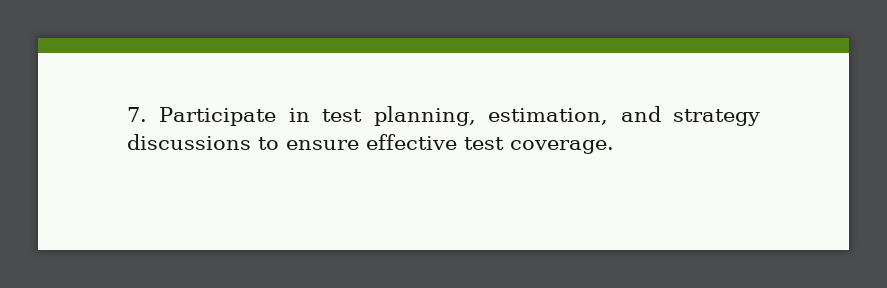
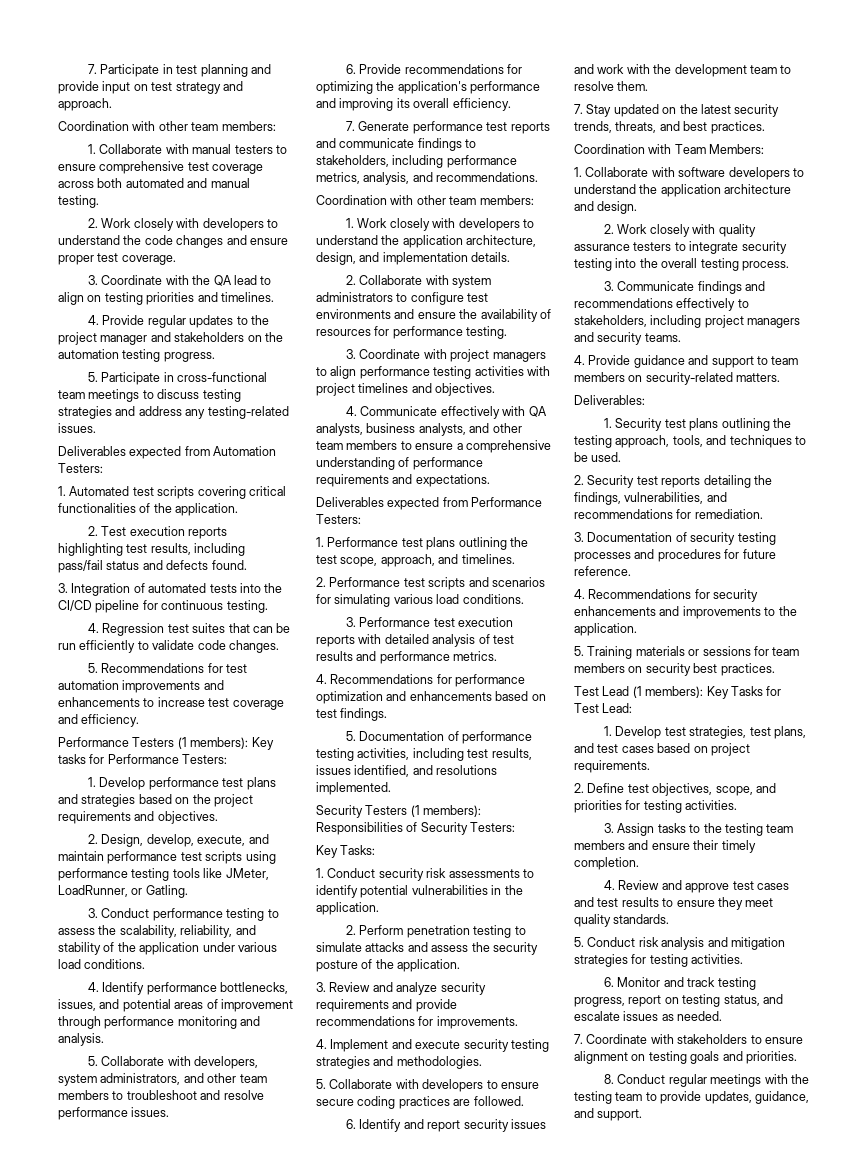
[373,106,760,126] [127,134,614,154] planning, estimation, and strategy discussions to ensure effective test coverage. -> [200,64,271,77] [58,81,243,94] [58,98,112,111] [58,121,276,131] [88,144,287,154] [58,161,264,174] [58,178,250,188] [58,195,99,208] [88,218,278,231] [58,235,288,248] [58,253,176,265] [88,275,272,286] [58,292,274,305] [88,315,269,328] [58,332,283,345] [58,349,215,362] [88,372,268,385] [58,389,241,402] [58,406,289,419] [58,423,96,433] [58,446,277,459] [58,463,103,473] [58,486,286,499] [58,503,239,516] [88,526,228,539] [58,543,246,556] [58,560,247,573] [58,583,283,596] [58,600,268,613] [88,623,291,636] [58,640,279,653] [88,663,248,673] [58,680,224,693] [58,697,284,710] [58,714,140,727] [58,737,274,750] [58,754,228,764] [88,777,276,790] [58,794,253,807] [58,811,218,824] [88,834,269,847] [58,851,276,864] [58,868,269,881] [58,885,188,898] [88,908,279,921] [58,925,256,938] [58,942,277,955] [58,959,146,969] [88,982,289,995] [58,999,293,1012] [58,1016,261,1029] [58,1033,104,1046] [88,1056,259,1069] [58,1073,267,1086] [58,1090,264,1100] [58,1107,170,1120] [346,64,523,74] [316,81,541,94] [316,98,511,111] [346,121,550,134] [316,138,477,151] [316,155,517,168] [316,172,539,185] [316,195,534,205] [346,218,534,231] [316,235,537,248] [316,252,511,265] [346,275,492,288] [316,292,489,305] [316,309,551,322] [316,326,508,339] [346,349,546,362] [316,366,550,379] [316,383,496,396] [346,406,547,419] [316,423,522,436] [316,440,551,453] [316,457,483,470] [316,474,490,487] [316,497,543,510] [316,514,361,524] [316,537,528,550] [316,554,515,567] [316,577,545,590] [316,594,524,607] [346,617,514,627] [316,634,514,647] [316,651,498,664] [316,674,526,687] [316,691,546,704] [316,708,388,721] [346,731,533,744] [316,748,532,761] [316,765,498,777] [316,782,391,795] [316,805,482,818] [316,822,516,835] [316,845,376,858] [316,868,534,881] [316,885,523,898] [316,902,379,915] [346,925,526,938] [316,942,538,955] [316,959,461,972] [316,982,486,995] [316,999,457,1012] [316,1016,518,1029] [316,1039,549,1052] [316,1056,482,1069] [316,1079,539,1092] [316,1096,524,1109] [346,1119,546,1132] [574,64,792,77] [574,81,649,91] [574,104,780,117] [574,121,765,134] [574,144,765,154] [574,167,804,180] [574,184,792,197] [574,201,638,214] [604,224,756,237] [574,241,787,254] [574,258,789,271] [604,281,766,294] [574,298,749,311] [574,315,801,328] [574,332,681,345] [574,355,799,368] [574,372,781,385] [574,395,645,405] [604,418,791,431] [574,435,806,448] [574,452,622,462] [574,475,772,488] [574,492,727,505] [574,509,763,519] [574,532,776,545] [574,549,776,562] [574,566,631,576] [574,589,759,602] [574,606,797,619] [574,623,637,636] [574,646,800,659] [574,663,775,676] [574,686,782,699] [574,703,633,713] [604,726,806,739] [574,743,750,756] [574,760,650,773] [574,783,776,796] [574,800,738,813] [604,823,794,836] [574,840,756,853] [574,857,639,870] [604,880,789,893] [574,897,774,910] [574,914,670,927] [574,937,785,950] [574,954,744,967] [604,977,756,990] [574,994,783,1007] [574,1011,723,1021] [574,1034,803,1044] [574,1051,797,1064] [604,1074,809,1087] [574,1091,809,1104] [574,1108,643,1121] planning and provide input on test strategy and approach. // Coordination with other team members: // 1. Collaborate with manual testers to ensure comprehensive test coverage across both automated and manual testing. // 2. Work closely with developers to understand the code changes and ensure proper test coverage. // 3. Coordinate with the QA lead to align on testing priorities and timelines. // 4. Provide regular updates to the project manager and stakeholders on the automation testing progress. // 5. Participate in cross-functional team meetings to discuss testing strategies and address any testing-related issues. // Deliverables expected from Automation Testers: // 1. Automated test scripts covering critical functionalities of the application. // 2. Test execution reports highlighting test results, including pass/fail status and defects found. // 3. Integration of automated tests into the CI/CD pipeline for continuous testing. // 4. Regression test suites that can be run efficiently to validate code changes. // 5. Recommendations for test automation improvements and enhancements to increase test coverage and efficiency. // Performance Testers (1 members): Key tasks for Performance Testers: // 1. Develop performance test plans and strategies based on the project requirements and objectives. // 2. Design, develop, execute, and maintain performance test scripts using performance testing tools like JMeter, LoadRunner, or Gatling. // 3. Conduct performance testing to assess the scalability, reliability, and stability of the application under various load conditions. // 4. Identify performance bottlenecks, issues, and potential areas of improvement through performance monitoring and analysis. // 5. Collaborate with developers, system administrators, and other team members to troubleshoot and resolve performance issues. // 6. Provide recommendations for optimizing the application's performance and improving its overall efficiency. // 7. Generate performance test reports and communicate findings to stakeholders, including performance metrics, analysis, and recommendations. // Coordination with other team members: // 1. Work closely with developers to understand the application architecture, design, and implementation details. // 2. Collaborate with system administrators to configure test environments and ensure the availability of resources for performance testing. // 3. Coordinate with project managers to align performance testing activities with project timelines and objectives. // 4. Communicate effectively with QA analysts, business analysts, and other team members to ensure a comprehensive understanding of performance requirements and expectations. // Deliverables expected from Performance Testers: // 1. Performance test plans outlining the test scope, approach, and timelines. // 2. Performance test scripts and scenarios for simulating various load conditions. // 3. Performance test execution reports with detailed analysis of test results and performance metrics. // 4. Recommendations for performance optimization and enhancements based on test findings. // 5. Documentation of performance testing activities, including test results, issues identified, and resolutions implemented. // Security Testers (1 members): Responsibilities of Security Testers: // Key Tasks: // 1. Conduct security risk assessments to identify potential vulnerabilities in the application. // 2. Perform penetration testing to simulate attacks and assess the security posture of the application. // 3. Review and analyze security requirements and provide recommendations for improvements. // 4. Implement and execute security testing strategies and methodologies. // 5. Collaborate with developers to ensure secure coding practices are followed. // 6. Identify and report security issues and work with the development team to resolve them. // 7. Stay updated on the latest security trends, threats, and best practices. // Coordination with Team Members: // 1. Collaborate with software developers to understand the application architecture and design. // 2. Work closely with quality assurance testers to integrate security testing into the overall testing process. // 3. Communicate findings and recommendations effectively to stakeholders, including project managers and security teams. // 4. Provide guidance and support to team members on security-related matters. // Deliverables: // 1. Security test plans outlining the testing approach, tools, and techniques to be used. // 2. Security test reports detailing the findings, vulnerabilities, and recommendations for remediation. // 3. Documentation of security testing processes and procedures for future reference. // 4. Recommendations for security enhancements and improvements to the application. // 5. Training materials or sessions for team members on security best practices. // Test Lead (1 members): Key Tasks for Test Lead: // 1. Develop test strategies, test plans, and test cases based on project requirements. // 2. Define test objectives, scope, and priorities for testing activities. // 3. Assign tasks to the testing team members and ensure their timely completion. // 4. Review and approve test cases and test results to ensure they meet quality standards. // 5. Conduct risk analysis and mitigation strategies for testing activities. // 6. Monitor and track testing progress, report on testing status, and escalate issues as needed. // 7. Coordinate with stakeholders to ensure alignment on testing goals and priorities. // 8. Conduct regular meetings with the testing team to provide updates, guidance, and support.

